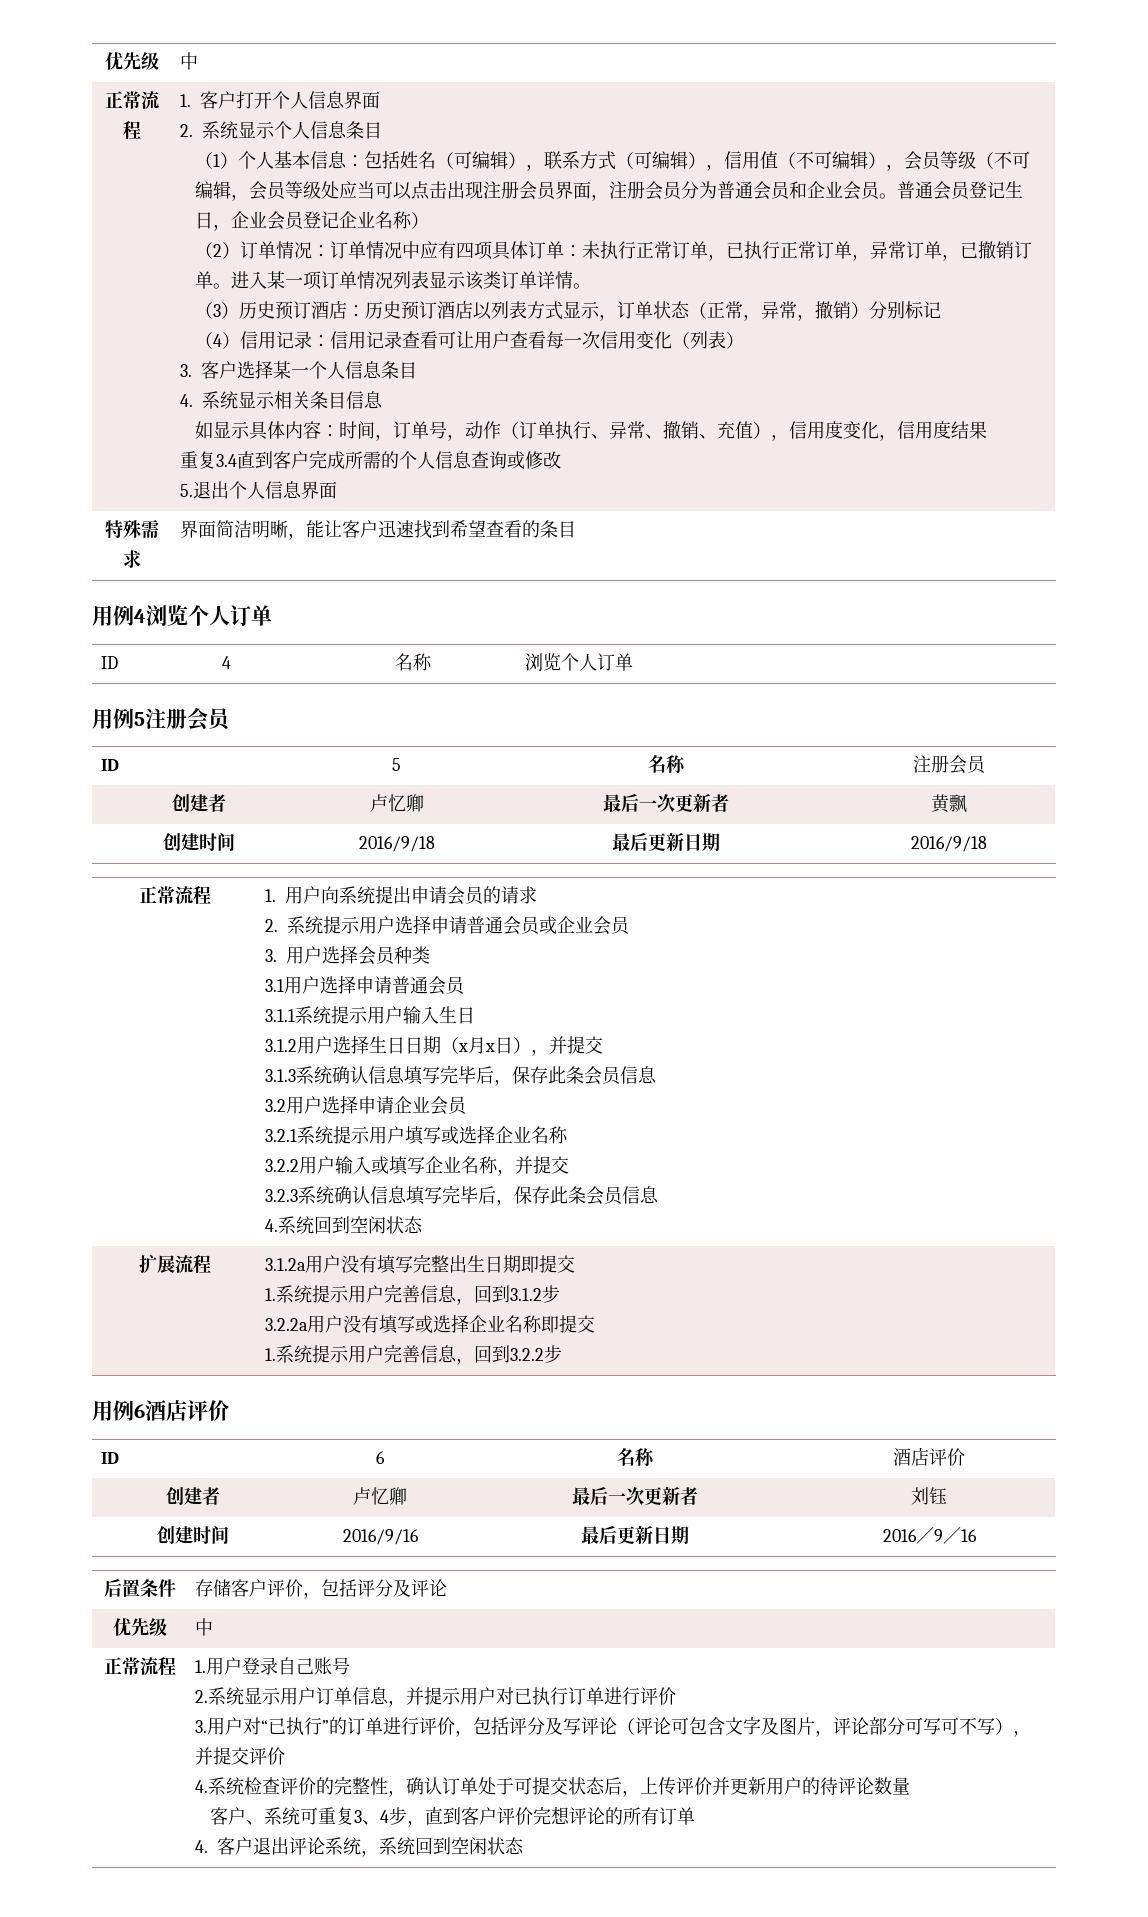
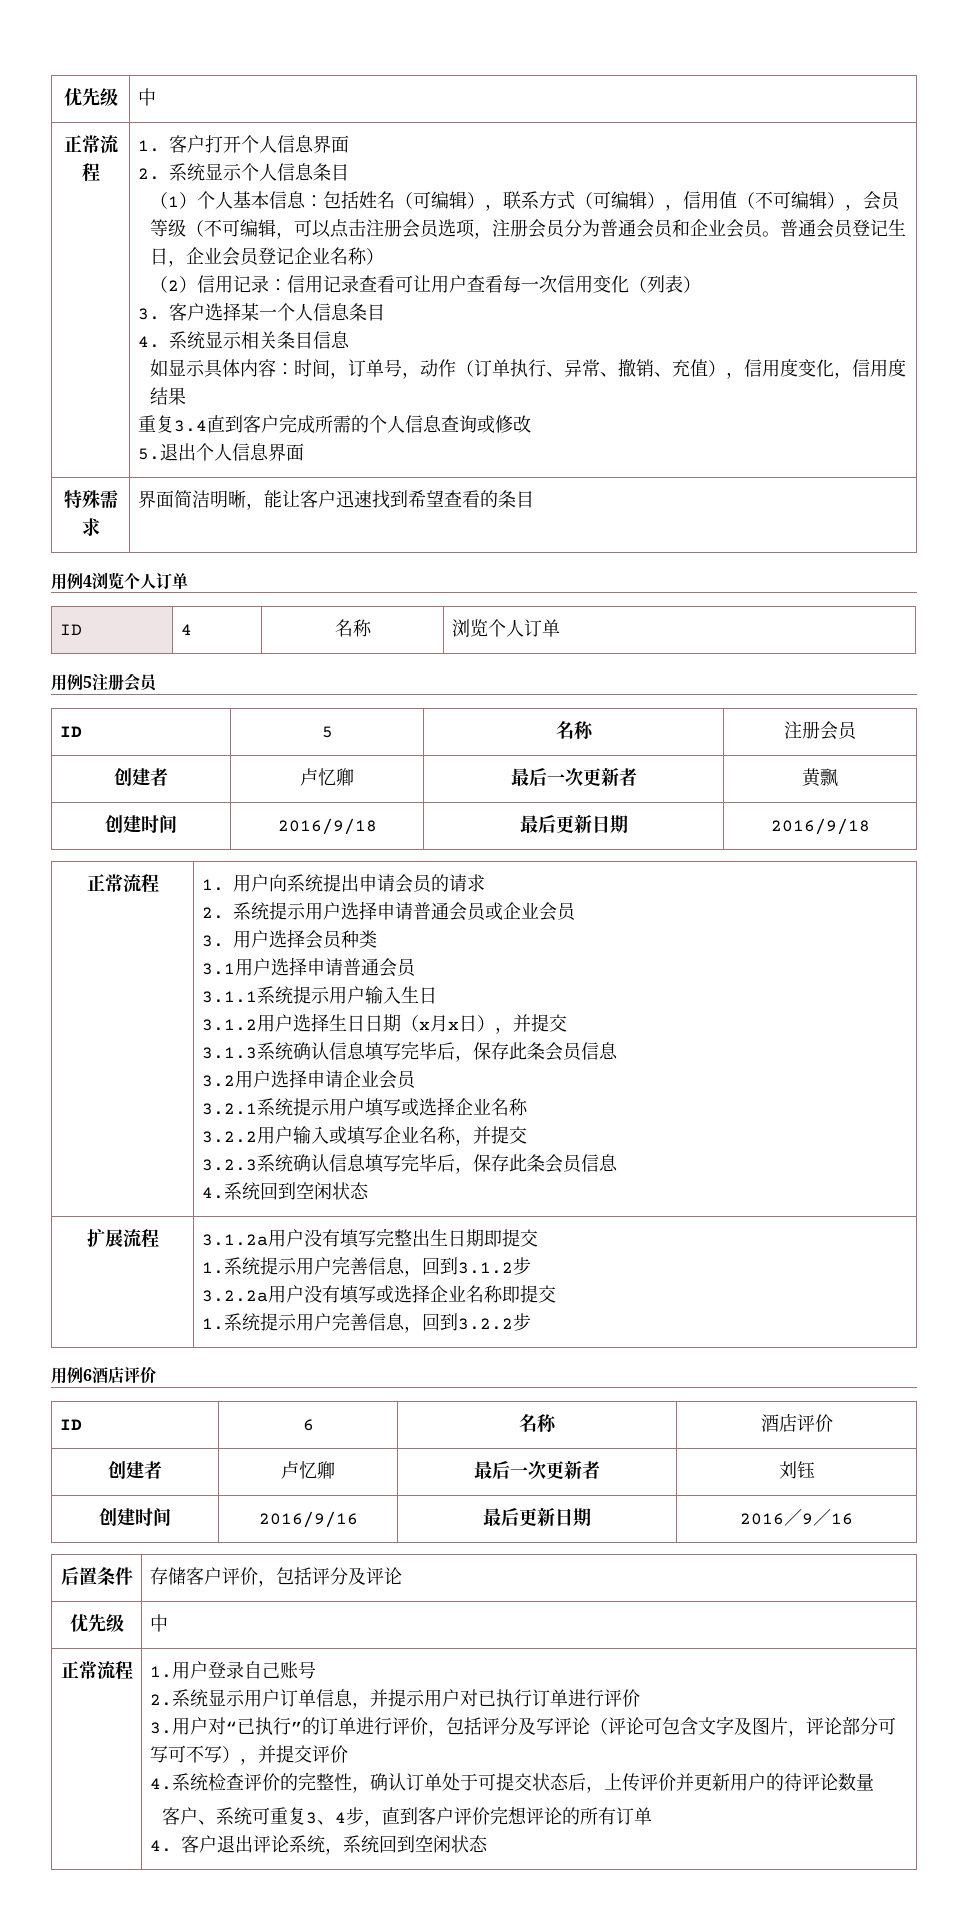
[248,181,375,200] 会员等级处应当 -> (294, 235) none
[446,181,591,200] 出现注册会员界面 -> [365,219,475,238] 注册会员选项
[239,241,1032,261] [194,271,591,290] [194,300,941,321] [194,332,240,349] 订单情况：订单情况中应有四项具体订单：未执行正常订单，已执行正常订单，异常订单，已撤销订单。进入某一项订单情况列表显示该类订单详情。 // （3）历史预订酒店：历史预订酒店以列表方式显示，订单状态（正常，异常，撤销）分别标记 // （4） -> (197, 284) none

